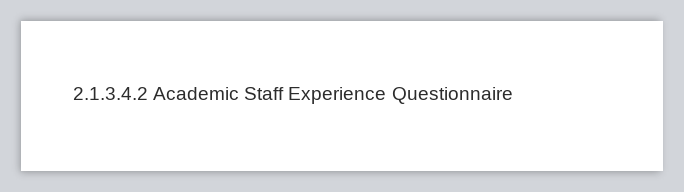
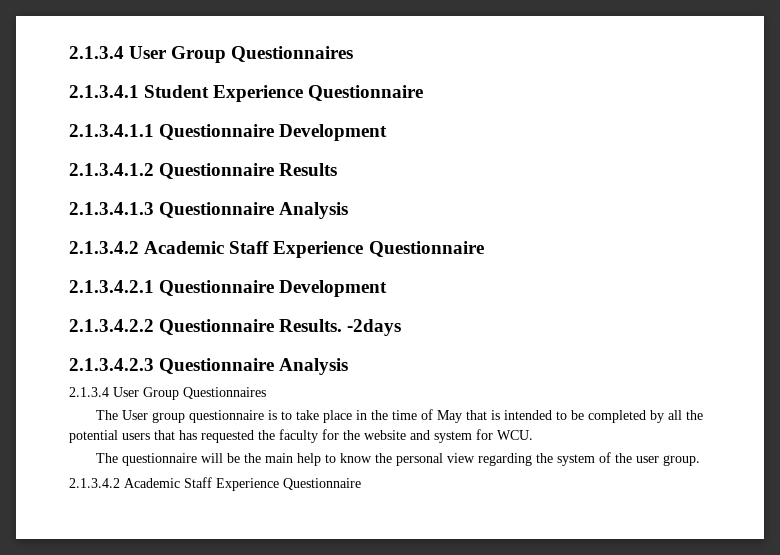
[73,87,513,104] 2.1.3.4.2 Academic Staff Experience Questionnaire -> [69,46,354,63] [69,85,424,102] [69,124,388,141] [69,163,338,179] [69,202,349,219] [69,241,484,258] [69,280,388,297] [69,319,402,336] [69,358,349,375] [69,387,266,400] [95,409,703,423] [69,429,533,443] [95,452,700,466] [69,477,361,491] 2.1.3.4 User Group Questionnaires // 2.1.3.4.1 Student Experience Questionnaire // 2.1.3.4.1.1 Questionnaire Development // 2.1.3.4.1.2 Questionnaire Results // 2.1.3.4.1.3 Questionnaire Analysis // 2.1.3.4.2 Academic Staff Experience Questionnaire // 2.1.3.4.2.1 Questionnaire Development // 2.1.3.4.2.2 Questionnaire Results. -2days // 2.1.3.4.2.3 Questionnaire Analysis // 2.1.3.4 User Group Questionnaires // The User group questionnaire is to take place in the time of May that is intended to be completed by all the potential users that has requested the faculty for the website and system for WCU. // The questionnaire will be the main help to know the personal view regarding the system of the user group. // 2.1.3.4.2 Academic Staff Experience Questionnaire

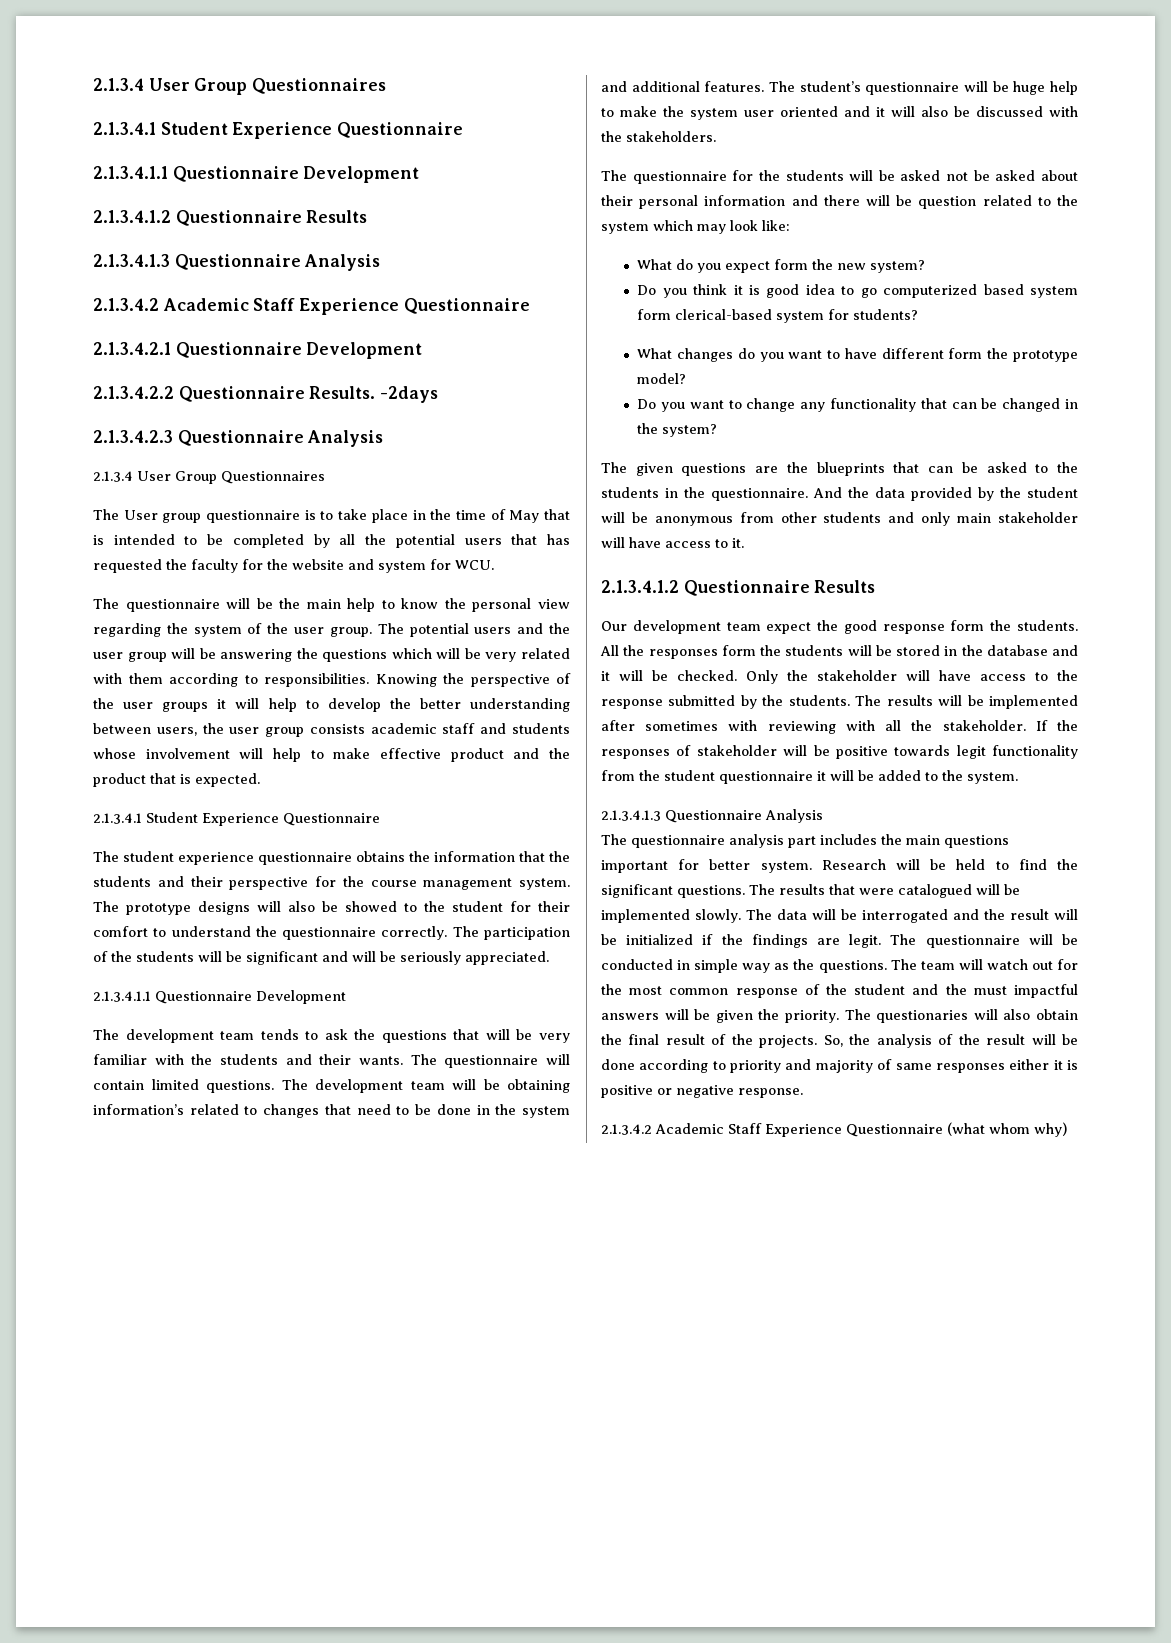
[69,477,361,491] // 2.1.3.4.2 Academic Staff Experience Questionnaire -> [377,623,570,637] [93,648,570,662] [93,673,571,687] [93,698,570,712] [93,723,570,737] [93,748,570,762] [93,773,260,787] [93,812,380,826] [93,851,570,865] [93,876,570,890] [93,901,570,915] [93,926,570,940] [93,951,549,965] [93,990,346,1004] [93,1029,570,1043] [93,1054,570,1068] [93,1079,570,1093] [93,1104,571,1118] [601,81,1078,95] [601,106,1078,120] [601,131,716,142] [601,170,1078,184] [601,195,1078,209] [601,220,790,234] [637,259,926,273] [637,284,1078,298] [637,309,919,323] [637,348,1078,362] [637,373,687,384] [637,398,1078,412] [637,423,718,437] [601,462,1078,476] [601,487,1078,501] [601,512,1078,526] [601,537,744,548] [601,580,876,596] [601,620,1078,634] [600,645,1078,659] [601,670,1078,684] [601,695,1078,709] [601,720,1078,734] [601,745,1078,759] [601,770,1018,784] [601,809,823,823] [601,834,1009,848] [601,859,1078,873] [601,884,1020,898] [601,909,1078,923] [601,934,1078,948] [601,959,1078,973] [601,984,1078,998] [601,1009,1078,1023] [601,1034,1078,1048] [601,1059,1078,1073] [601,1085,803,1098] [601,1122,1067,1137] The potential users and the user group will be answering the questions which will be very related with them according to responsibilities. Knowing the perspective of the user groups it will help to develop the better understanding between users, the user group consists academic staff and students whose involvement will help to make effective product and the product that is expected. // 2.1.3.4.1 Student Experience Questionnaire // The student experience questionnaire obtains the information that the students and their perspective for the course management system. The prototype designs will also be showed to the student for their comfort to understand the questionnaire correctly. The participation of the students will be significant and will be seriously appreciated. // 2.1.3.4.1.1 Questionnaire Development // The development team tends to ask the questions that will be very familiar with the students and their wants. The questionnaire will contain limited questions. The development team will be obtaining information’s related to changes that need to be done in the system and additional features. The student’s questionnaire will be huge help to make the system user oriented and it will also be discussed with the stakeholders. // The questionnaire for the students will be asked not be asked about their personal information and there will be question related to the system which may look like: // What do you expect form the new system? // Do you think it is good idea to go computerized based system form clerical-based system for students? // What changes do you want to have different form the prototype model? // Do you want to change any functionality that can be changed in the system? // The given questions are the blueprints that can be asked to the students in the questionnaire. And the data provided by the student will be anonymous from other students and only main stakeholder will have access to it. // 2.1.3.4.1.2 Questionnaire Results // Our development team expect the good response form the students. All the responses form the students will be stored in the database and it will be checked. Only the stakeholder will have access to the response submitted by the students. The results will be implemented after sometimes with reviewing with all the stakeholder. If the responses of stakeholder will be positive towards legit functionality from the student questionnaire it will be added to the system. // 2.1.3.4.1.3 Questionnaire Analysis // The questionnaire analysis part includes the main questions important for better system. Research will be held to find the significant questions. The results that were catalogued will be implemented slowly. The data will be interrogated and the result will be initialized if the findings are legit. The questionnaire will be conducted in simple way as the questions. The team will watch out for the most common response of the student and the must impactful answers will be given the priority. The questionaries will also obtain the final result of the projects. So, the analysis of the result will be done according to priority and majority of same responses either it is positive or negative response. // 2.1.3.4.2 Academic Staff Experience Questionnaire (what whom why)

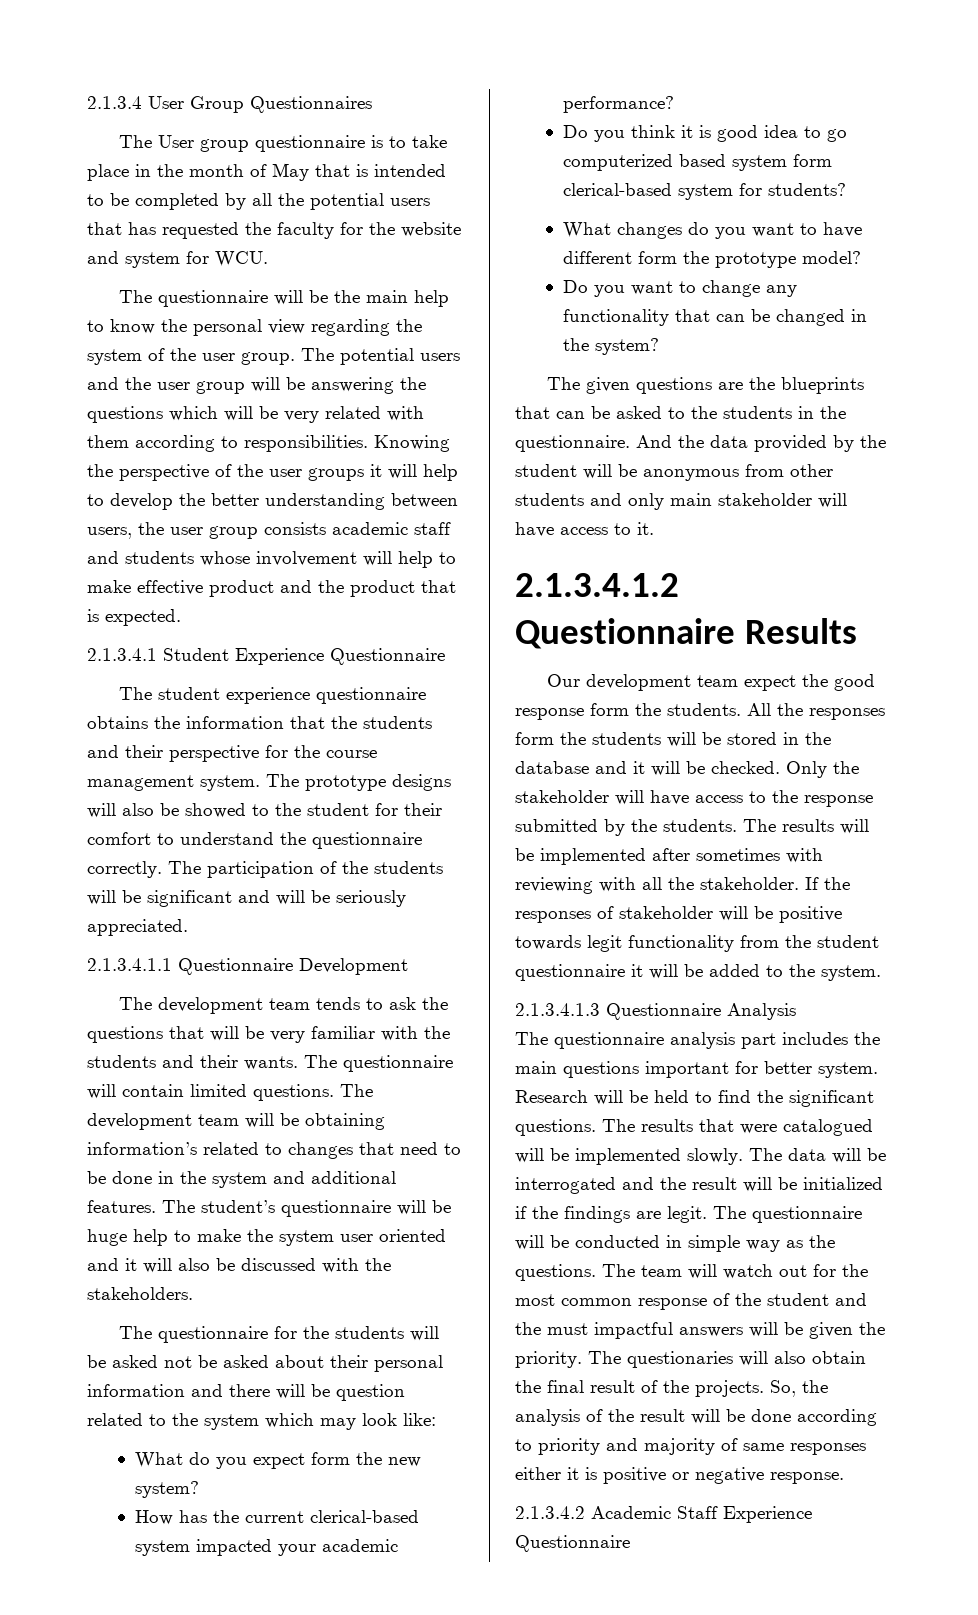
[93,78,387,95] [93,122,464,139] [93,166,420,183] [93,210,368,226] [93,254,381,271] [93,298,530,315] [93,342,423,359] [93,386,439,403] [93,430,384,447] [93,471,325,484] 2.1.3.4 User Group Questionnaires // 2.1.3.4.1 Student Experience Questionnaire // 2.1.3.4.1.1 Questionnaire Development // 2.1.3.4.1.2 Questionnaire Results // 2.1.3.4.1.3 Questionnaire Analysis // 2.1.3.4.2 Academic Staff Experience Questionnaire // 2.1.3.4.2.1 Questionnaire Development // 2.1.3.4.2.2 Questionnaire Results. -2days // 2.1.3.4.2.3 Questionnaire Analysis // 2.1.3.4 User Group Questionnaires -> [87,96,372,113] 2.1.3.4 User Group Questionnaires
[455,510,486,520] time -> [189,164,244,177] month
(926, 266) none -> [135,1510,420,1525] [135,1539,399,1556] [563,96,675,113] // How has the current clerical-based system impacted your academic performance?
[947,1122,1067,1137] (what whom why) -> (630, 1543) none

